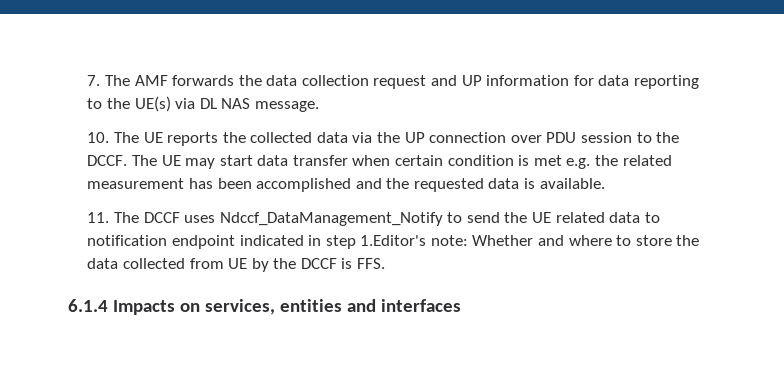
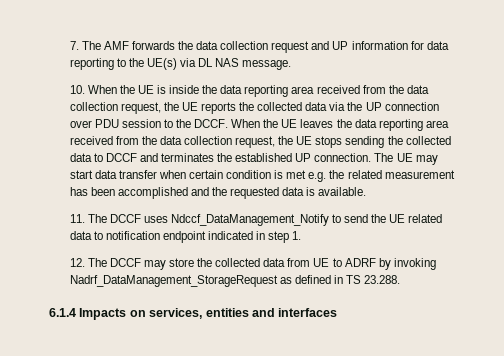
[113,132,139,143] The -> [87,85,429,97] [69,102,179,114] When the UE is inside the data reporting area received from the data collection request, the
(128, 160) none -> [231,119,449,131] [69,136,451,148] [69,153,372,162] When the UE leaves the data reporting area received from the data collection request, the UE stops sending the collected data to DCCF and terminates the established UP connection.
[360,235,700,246] [87,258,386,272] 1.Editor's note: Whether and where to store the data collected from UE by the DCCF is FFS. -> [292,231,302,240] [69,258,436,270] [69,275,401,287] 1. // 12. The DCCF may store the collected data from UE to ADRF by invoking Nadrf_DataManagement_StorageRequest as defined in TS 23.288.

